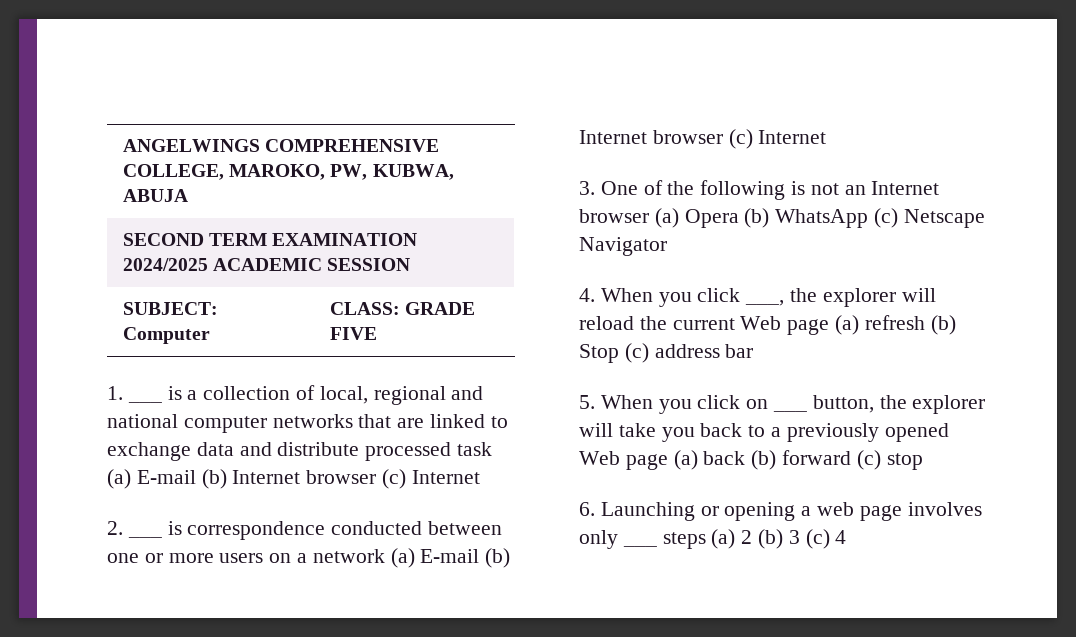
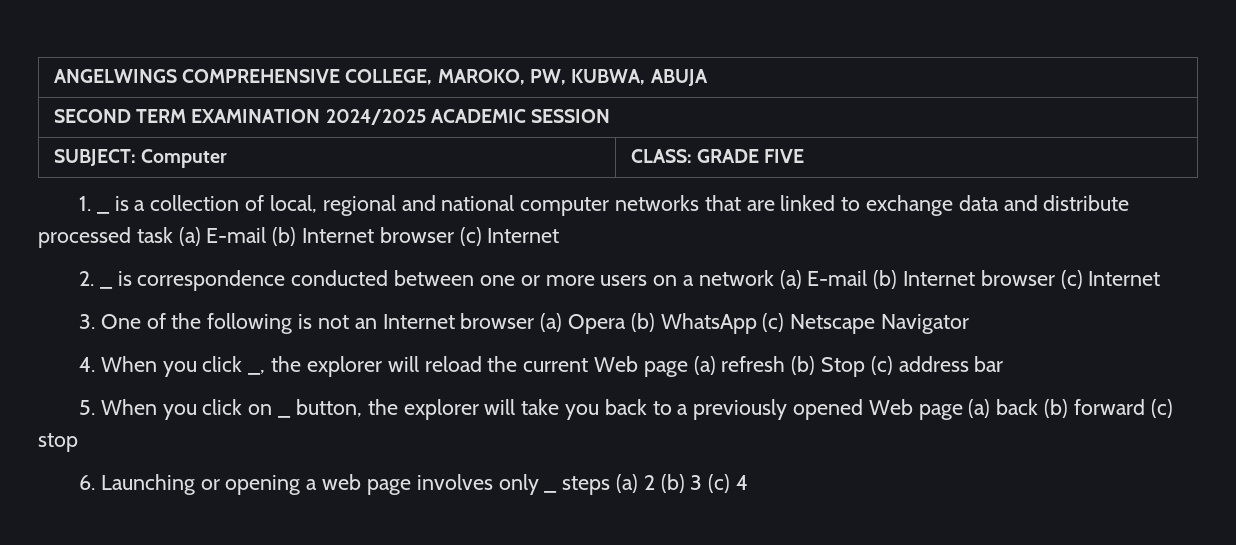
[127,400,162,403] ___ -> [96,211,110,214] _
[127,535,162,538] ___ -> [99,286,113,289] _
[745,300,785,306] ___, -> [248,370,266,375] _,
[773,409,808,412] ___ -> [278,415,292,418] _
[622,544,657,547] ___ -> [544,490,558,493] _

